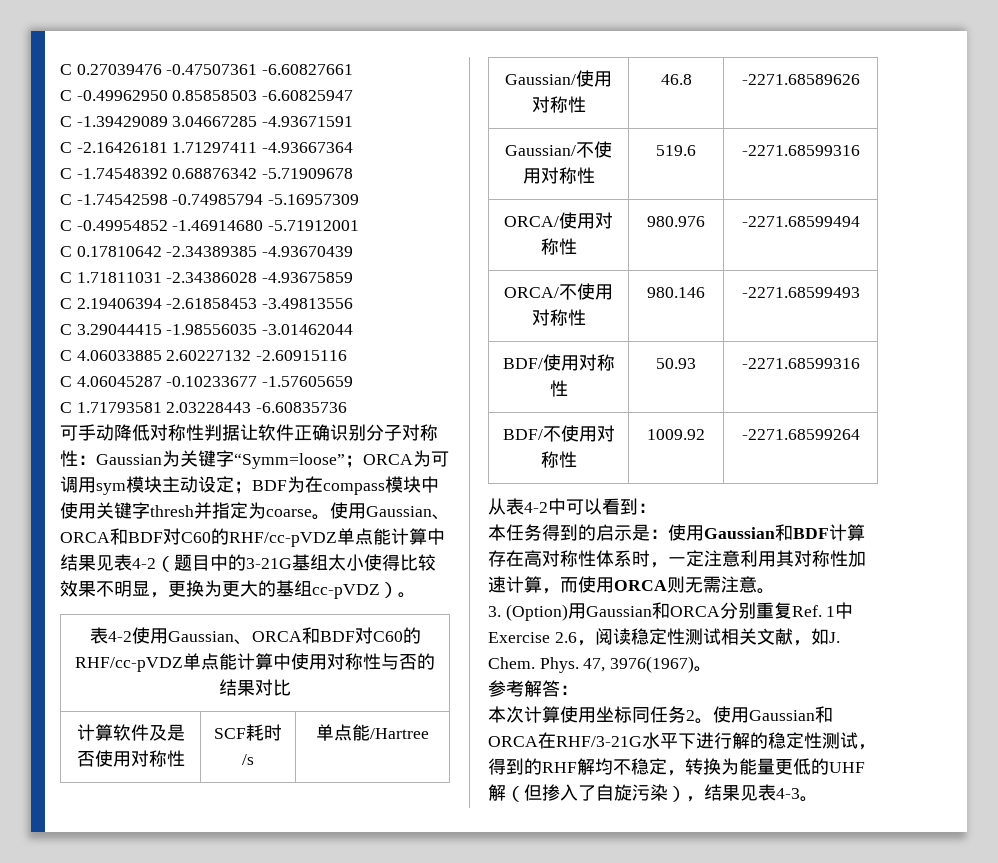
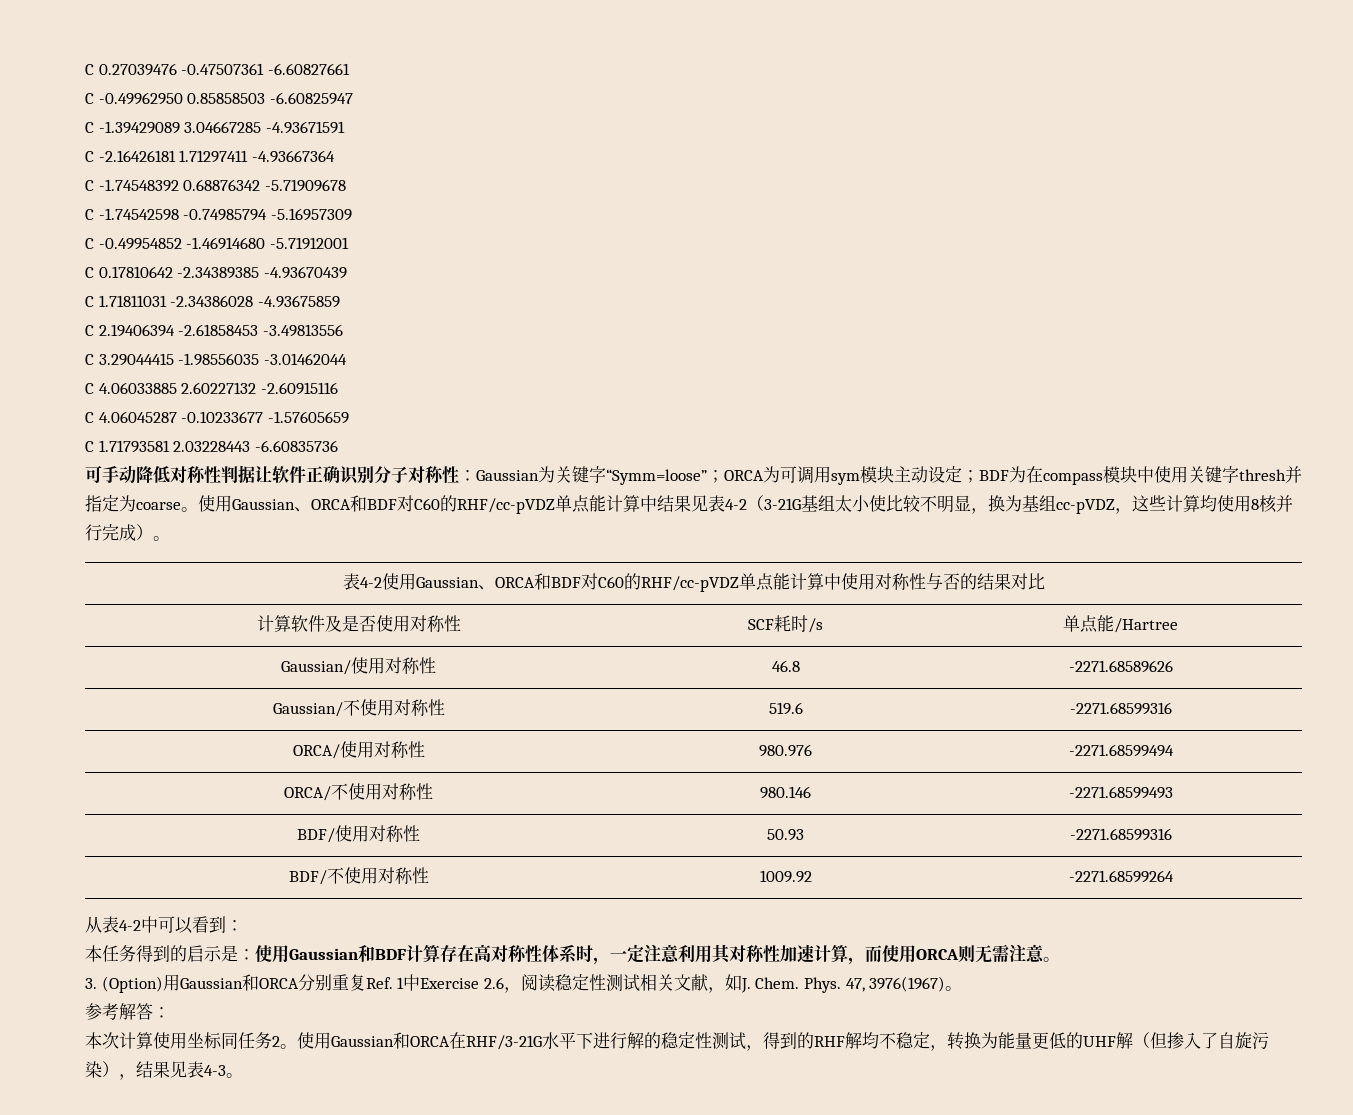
[174,554,246,571] 题目中的 -> (764, 503) none
[382,554,436,571] [60,580,380,599] 得比较效果不明显，更换为更大的基组cc-pVDZ -> [886,495,1293,514] [85,524,136,541] 比较不明显，换为基组cc-pVDZ，这些计算均使用8核并行完成

